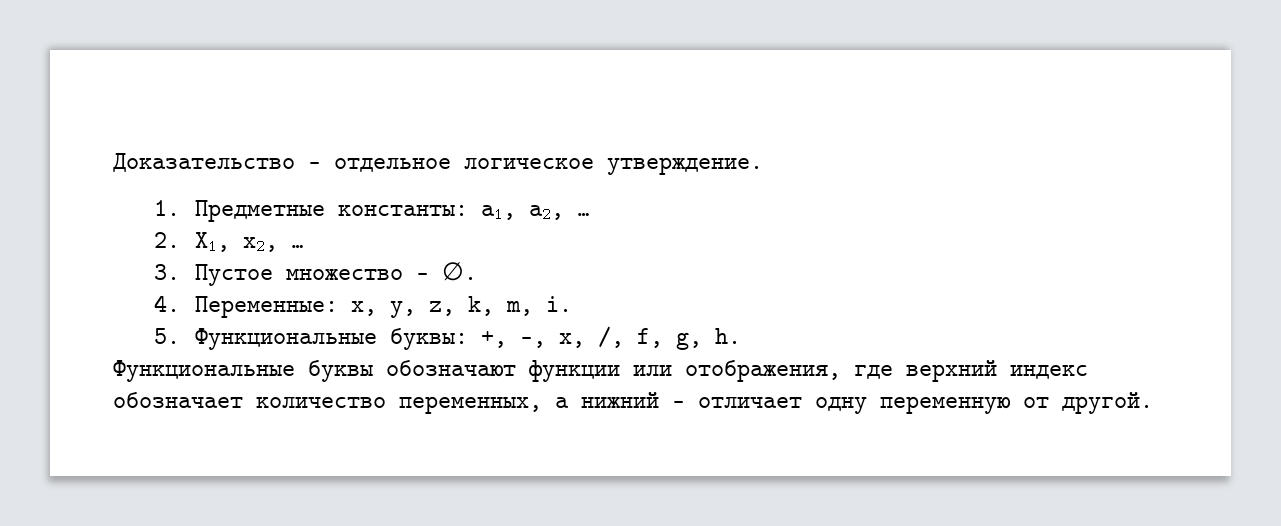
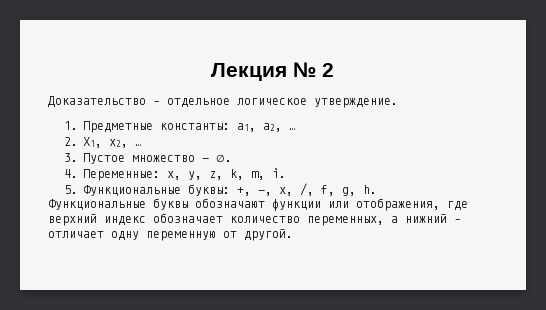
(113, 162) none -> [211,62,334,81] Лекция № 2 //

